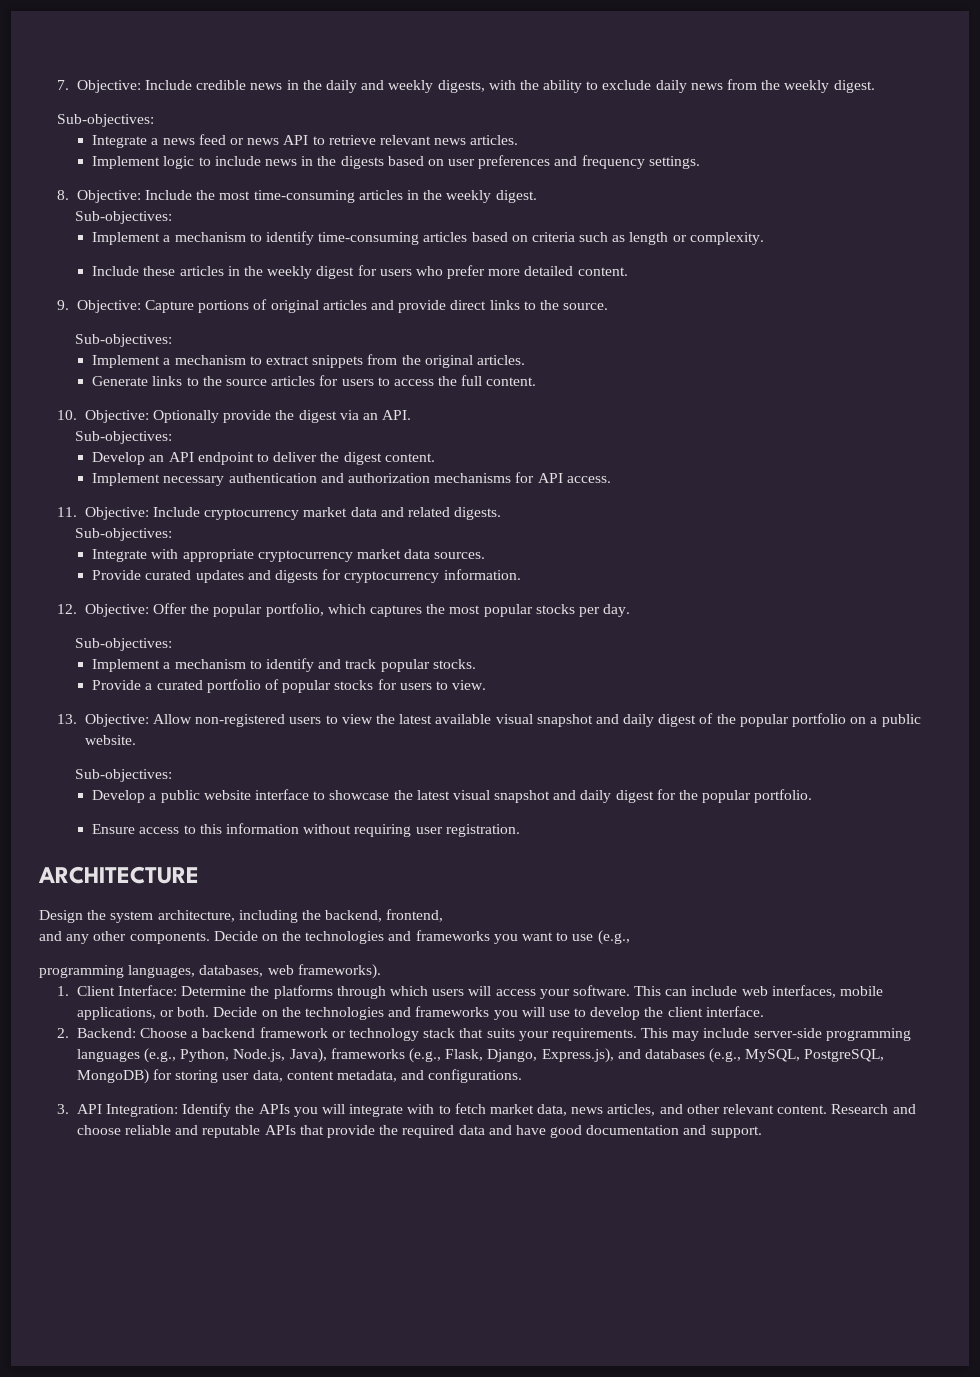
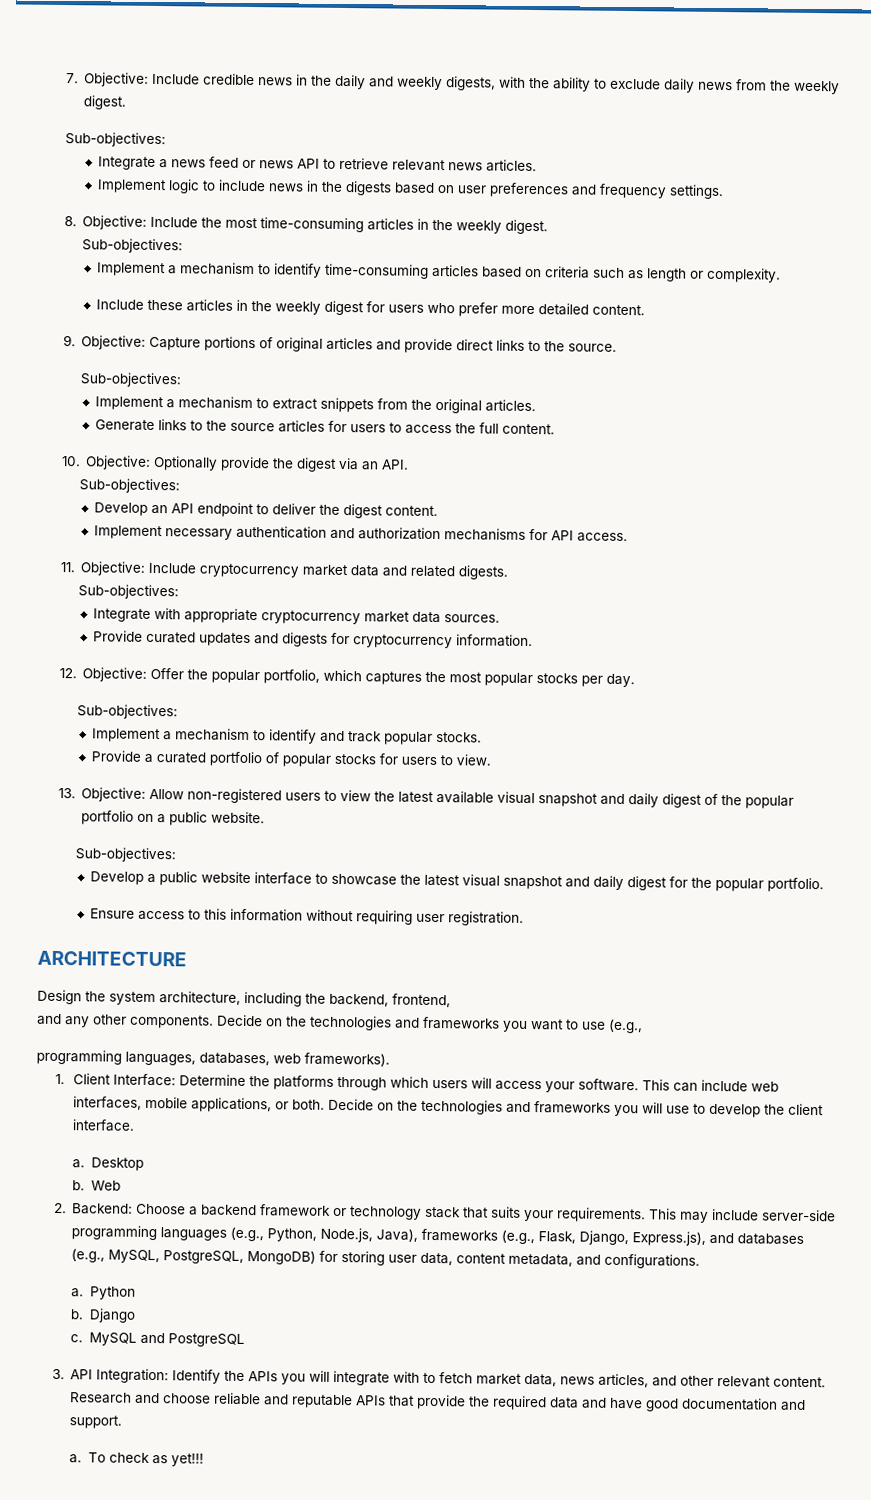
(764, 1011) none -> [72,1157,145,1171] [72,1180,122,1191] // a. Desktop // b. Web
(523, 1076) none -> [71,1286,137,1300] [70,1308,137,1323] [70,1332,246,1348] // a. Python // b. Django // c. MySQL and PostgreSQL
(762, 1132) none -> [69,1452,205,1467] // a. To check as yet!!!

